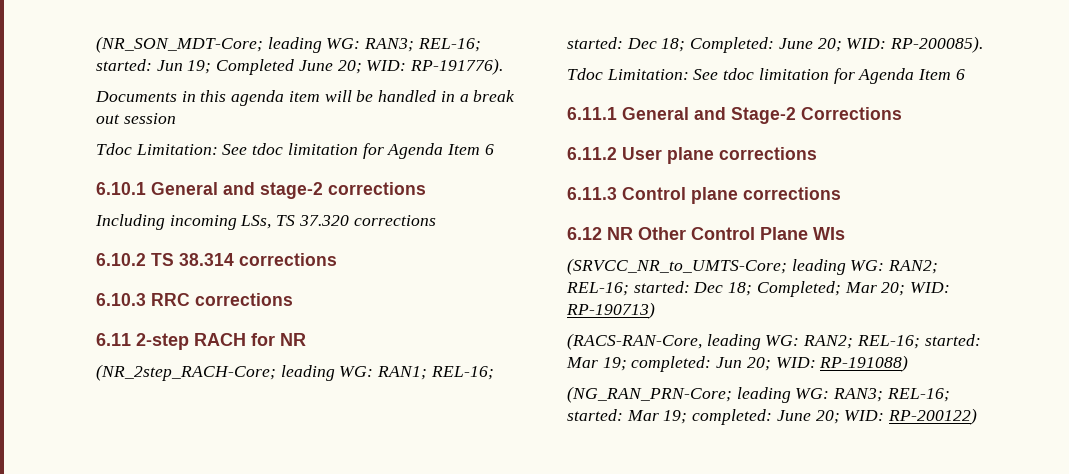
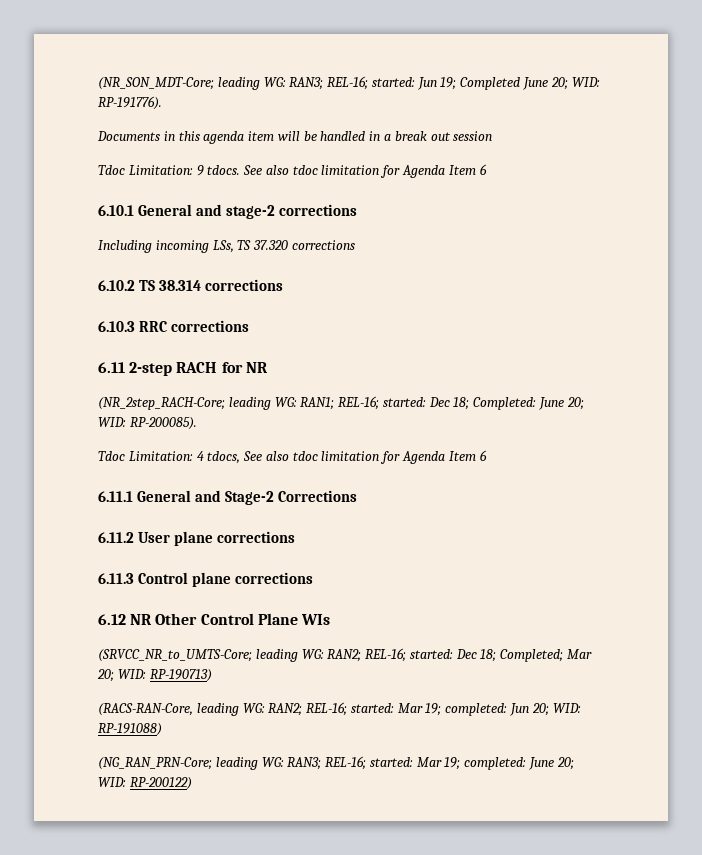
[222,144,248,155] See -> [196,165,289,176] 9 tdocs. See also
[693,69,719,80] See -> [196,451,289,464] 4 tdocs, See also

